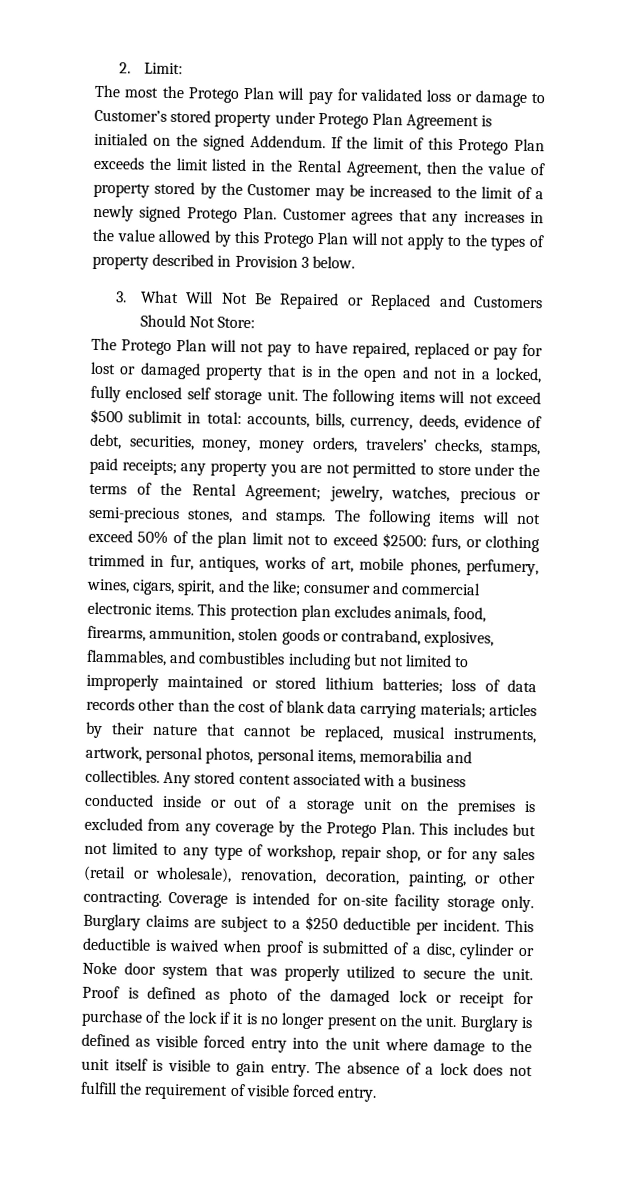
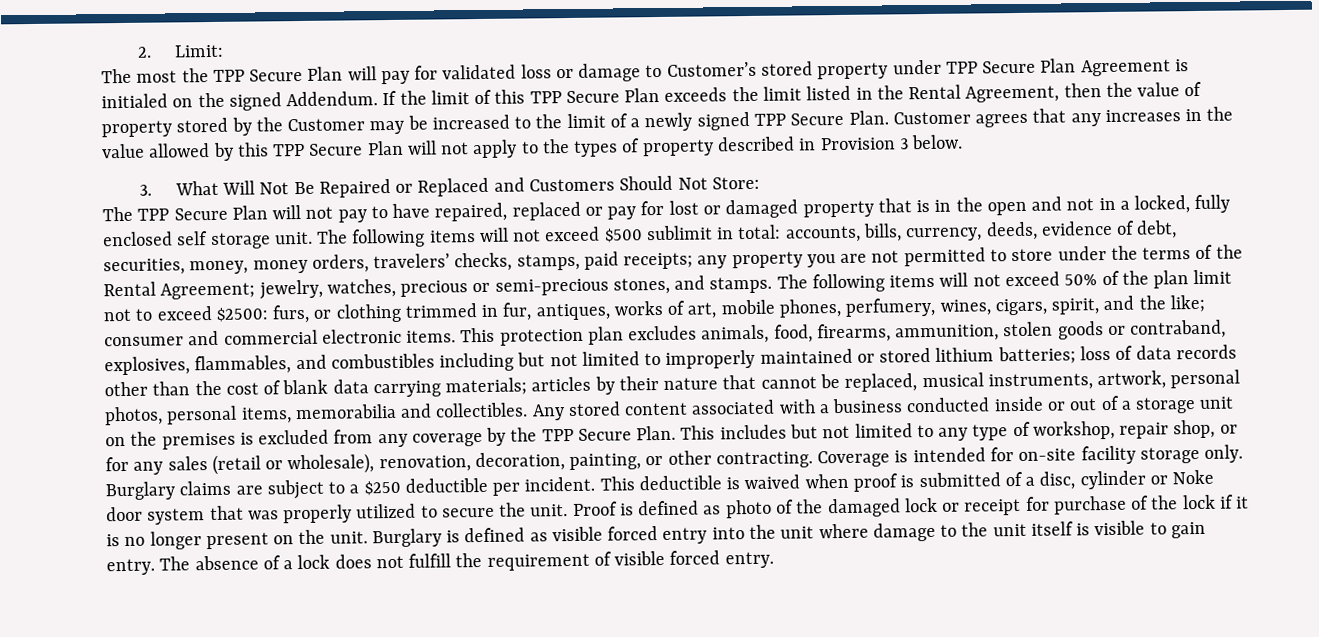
[187,87,240,103] Protego -> [212,68,304,82] TPP Secure
[317,113,369,129] Protego -> [945,60,1037,74] TPP Secure
[458,138,510,155] Protego -> [529,90,620,104] TPP Secure
[186,207,238,223] Protego -> [753,112,845,126] TPP Secure
[262,232,314,248] Protego -> [273,143,364,157] TPP Secure
[121,339,173,356] Protego -> [137,207,228,221] TPP Secure
[325,822,377,838] Protego -> [541,428,632,442] TPP Secure

